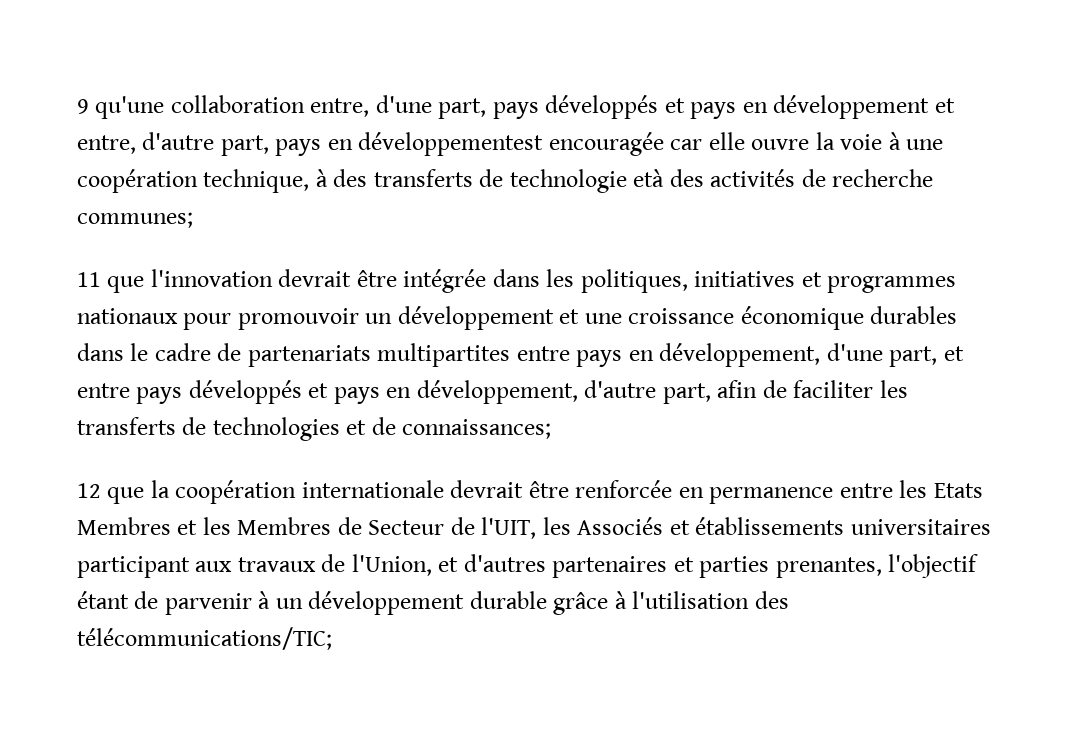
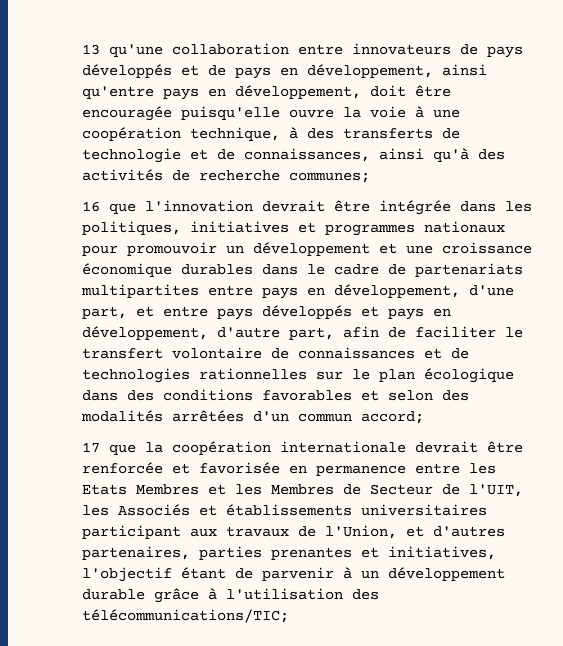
[77,99,89,114] 9 -> [82,44,100,55] 13
[310,95,955,119] [77,132,745,156] entre, d'une part, pays développés et pays en développement et entre, d'autre part, pays en développementest encouragée car elle -> [298,43,523,58] [82,64,487,79] [82,85,451,100] [82,106,280,121] entre innovateurs de pays développés et de pays en développement, ainsi qu'entre pays en développement, doit être encouragée puisqu'elle
[633,169,665,187] età -> [190,148,469,162] et de connaissances, ainsi qu'à
[77,272,101,287] 11 -> [82,201,100,212] 16
[879,380,908,398] [77,417,552,441] [77,483,101,498] les transferts de technologies et de connaissances; // 12 -> [505,327,523,338] [82,347,469,359] [82,368,514,383] [82,389,469,401] [81,410,424,424] [82,442,100,453] le transfert volontaire de connaissances et de technologies rationnelles sur le plan écologique dans des conditions favorables et selon des modalités arrêtées d'un commun accord; // 17
(673, 489) none -> [172,462,280,474] et favorisée
[552,556,882,578] partenaires et parties prenantes, -> [82,546,496,560] partenaires, parties prenantes et initiatives,

